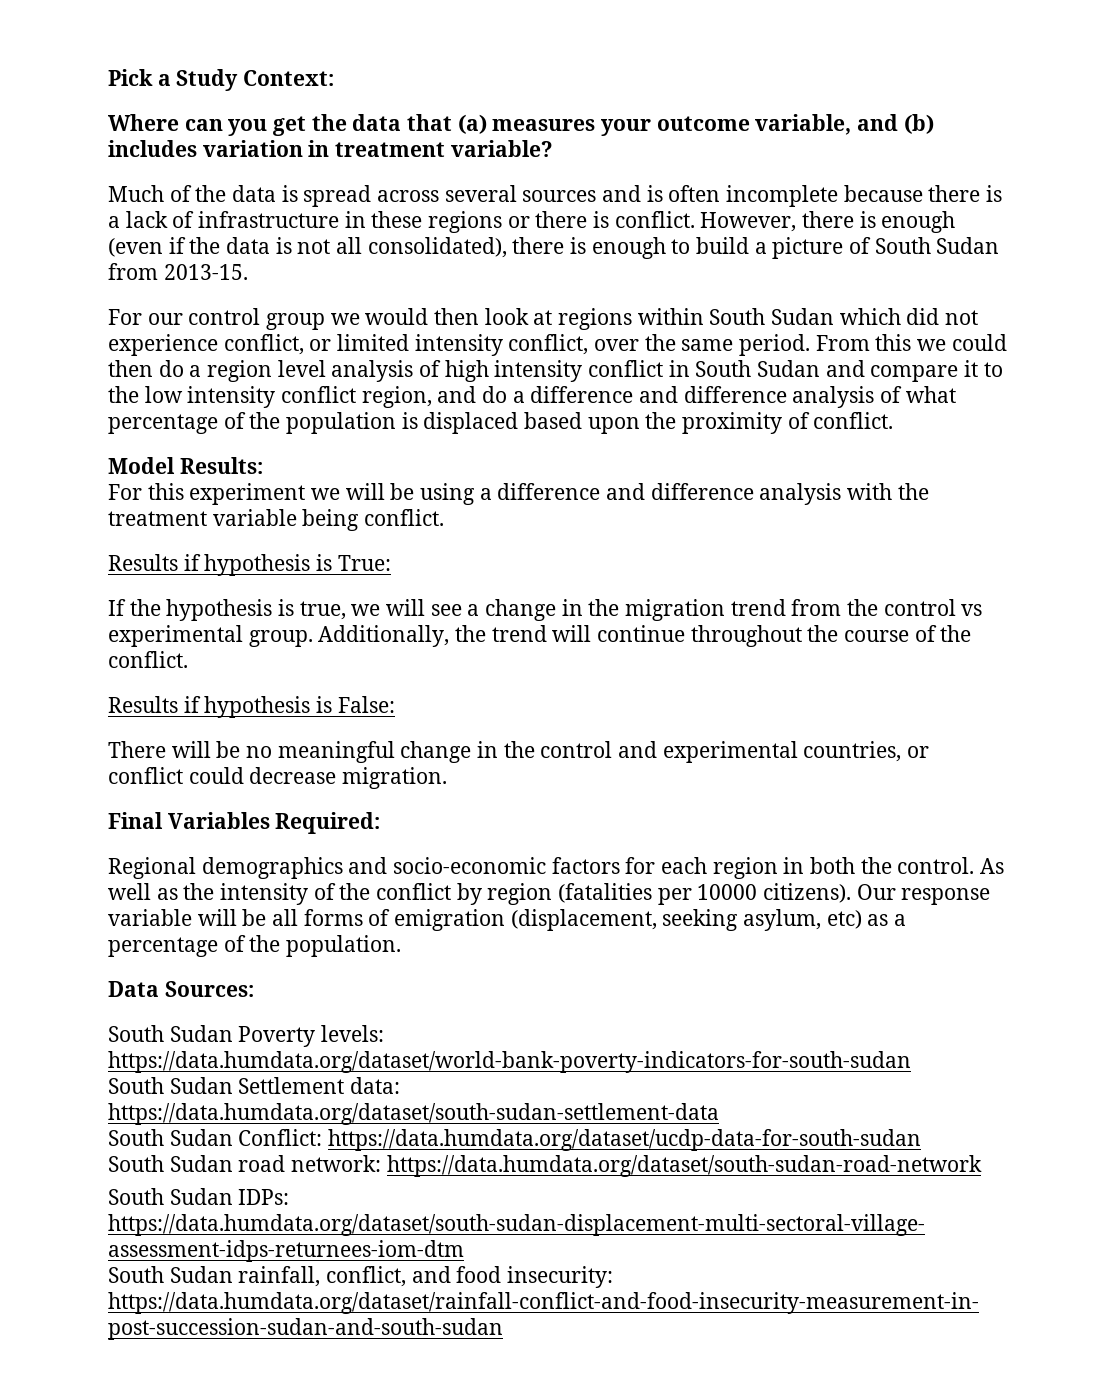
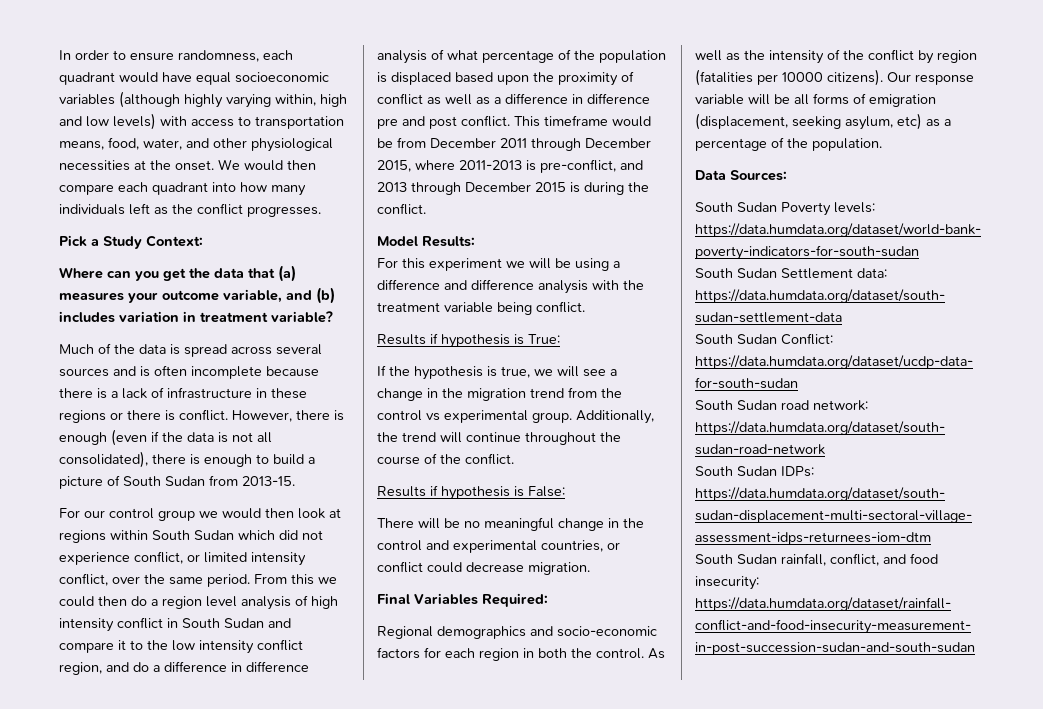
(108, 77) none -> [59,50,293,62] [59,72,329,85] [59,91,347,108] [59,113,344,130] [59,137,333,152] [59,159,316,171] [59,182,306,196] [59,203,321,217] In order to ensure randomness, each quadrant would have equal socioeconomic variables (although highly varying within, high and low levels) with access to transportation means, food, water, and other physiological necessities at the onset. We would then compare each quadrant into how many individuals left as the conflict progresses. //
[639,386,679,403] and -> [231,662,242,672] in
(810, 420) none -> [377,93,650,105] [377,115,651,129] [377,137,651,151] [377,159,643,173] [377,182,649,195] conflict as well as a difference in difference pre and post conflict. This timeframe would be from December 2011 through December 2015, where 2011-2013 is pre-conflict, and 2013 through December 2015 is during the

